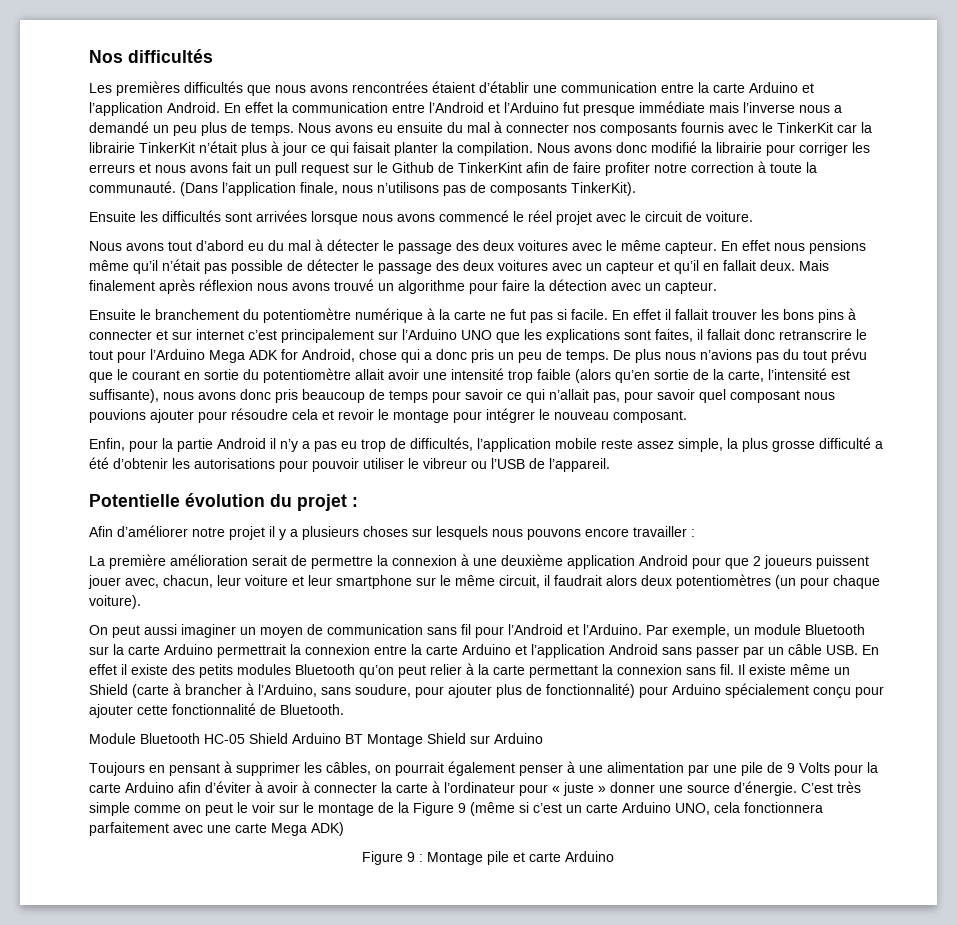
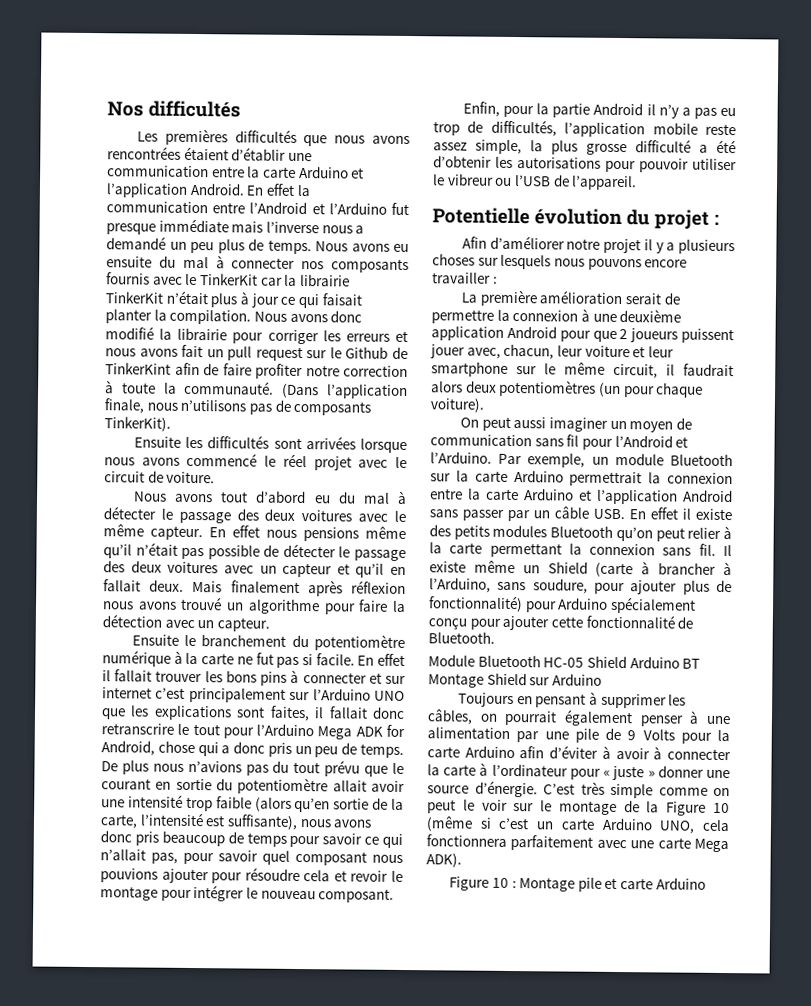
[458,803,466,813] 9 -> [713,802,730,814] 10
[311,822,344,836] [361,851,415,865] ADK) // Figure 9 -> [426,853,462,868] [449,876,509,891] ADK). // Figure 10

